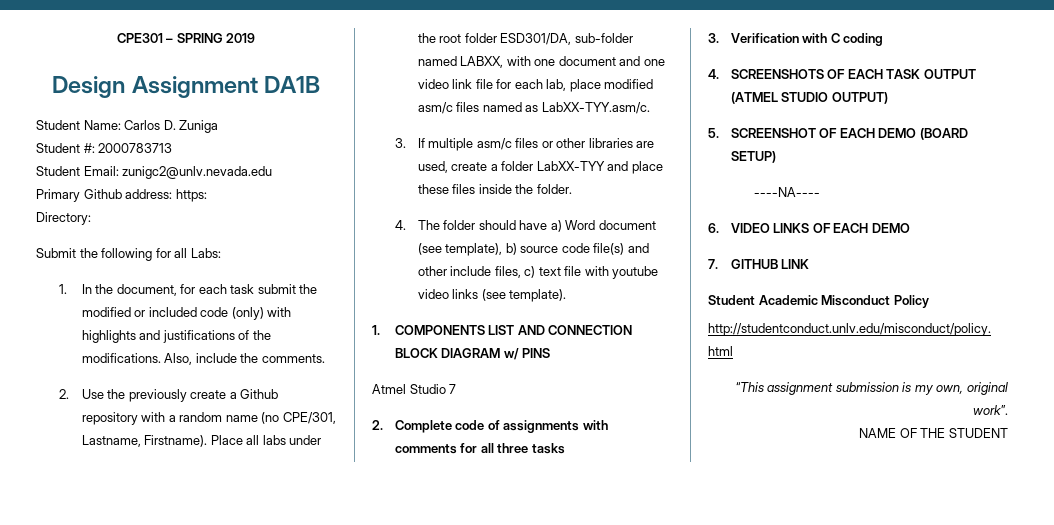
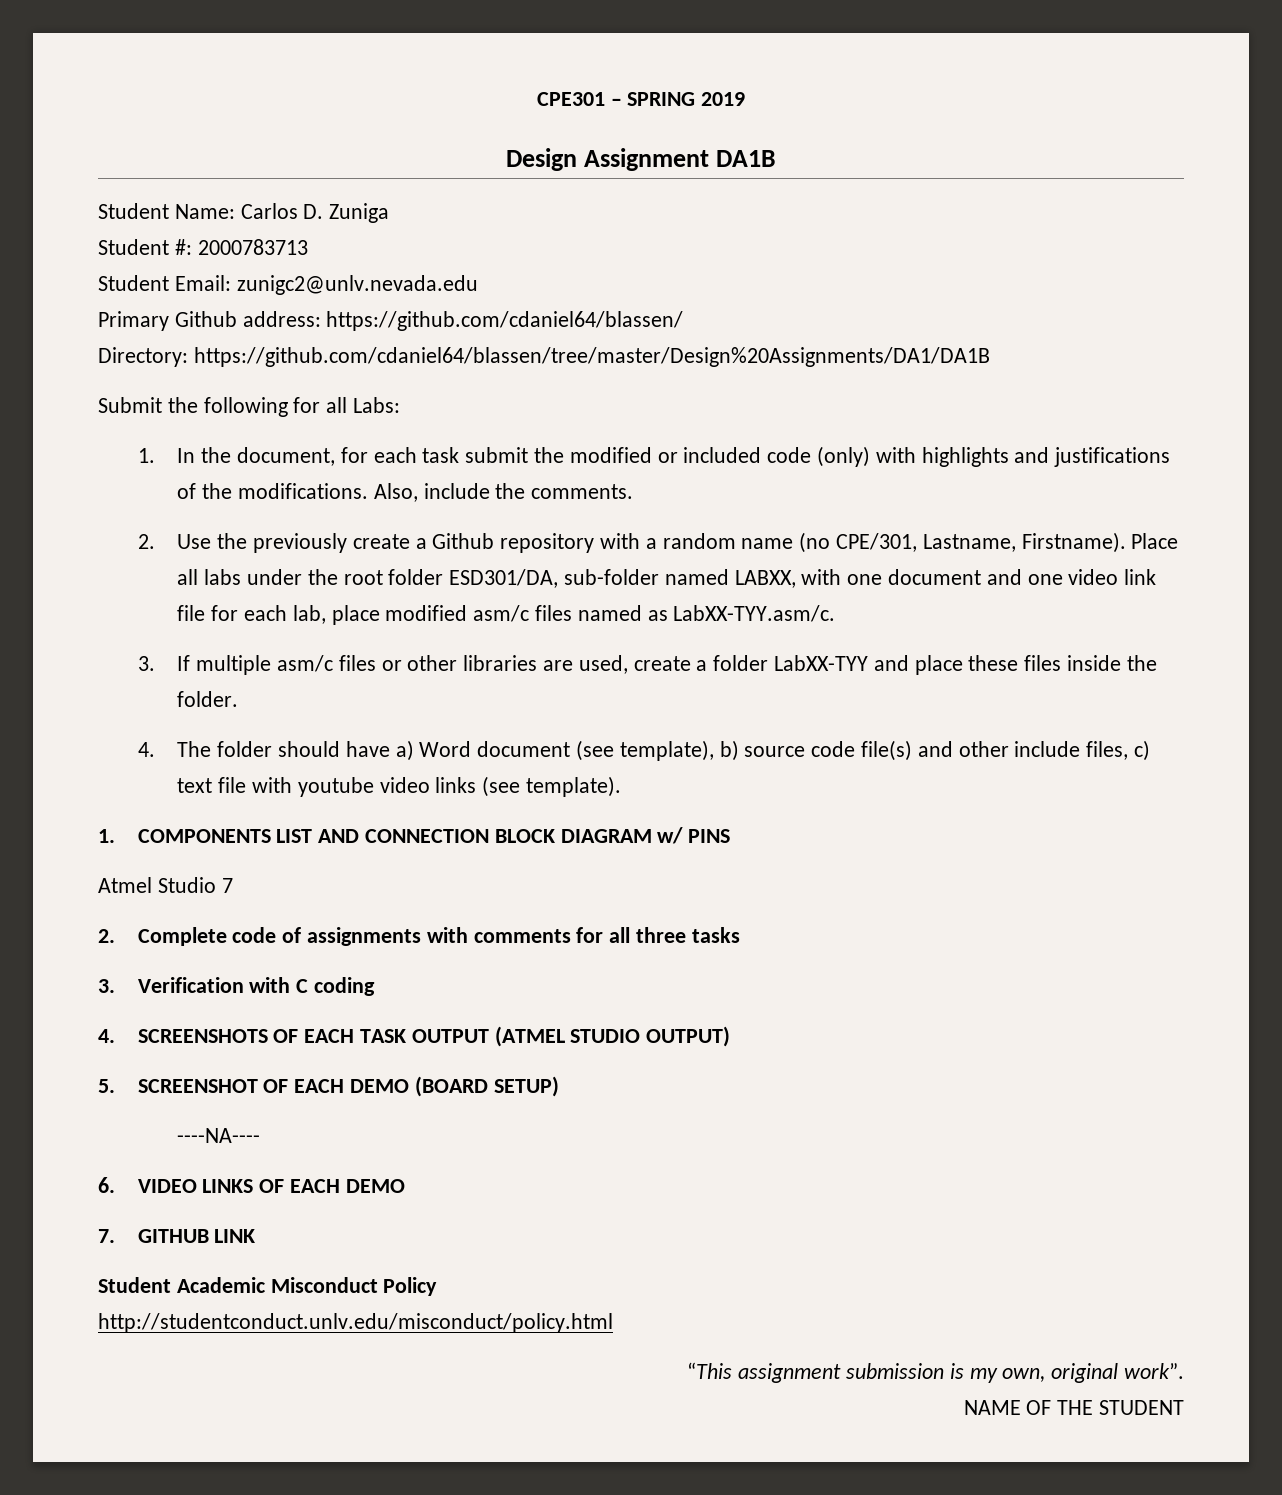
[175,189,207,202] https: -> [326,311,684,331] https://github.com/cdaniel64/blassen/
(91, 218) none -> [193,347,990,367] https://github.com/cdaniel64/blassen/tree/master/Design%20Assignments/DA1/DA1B

